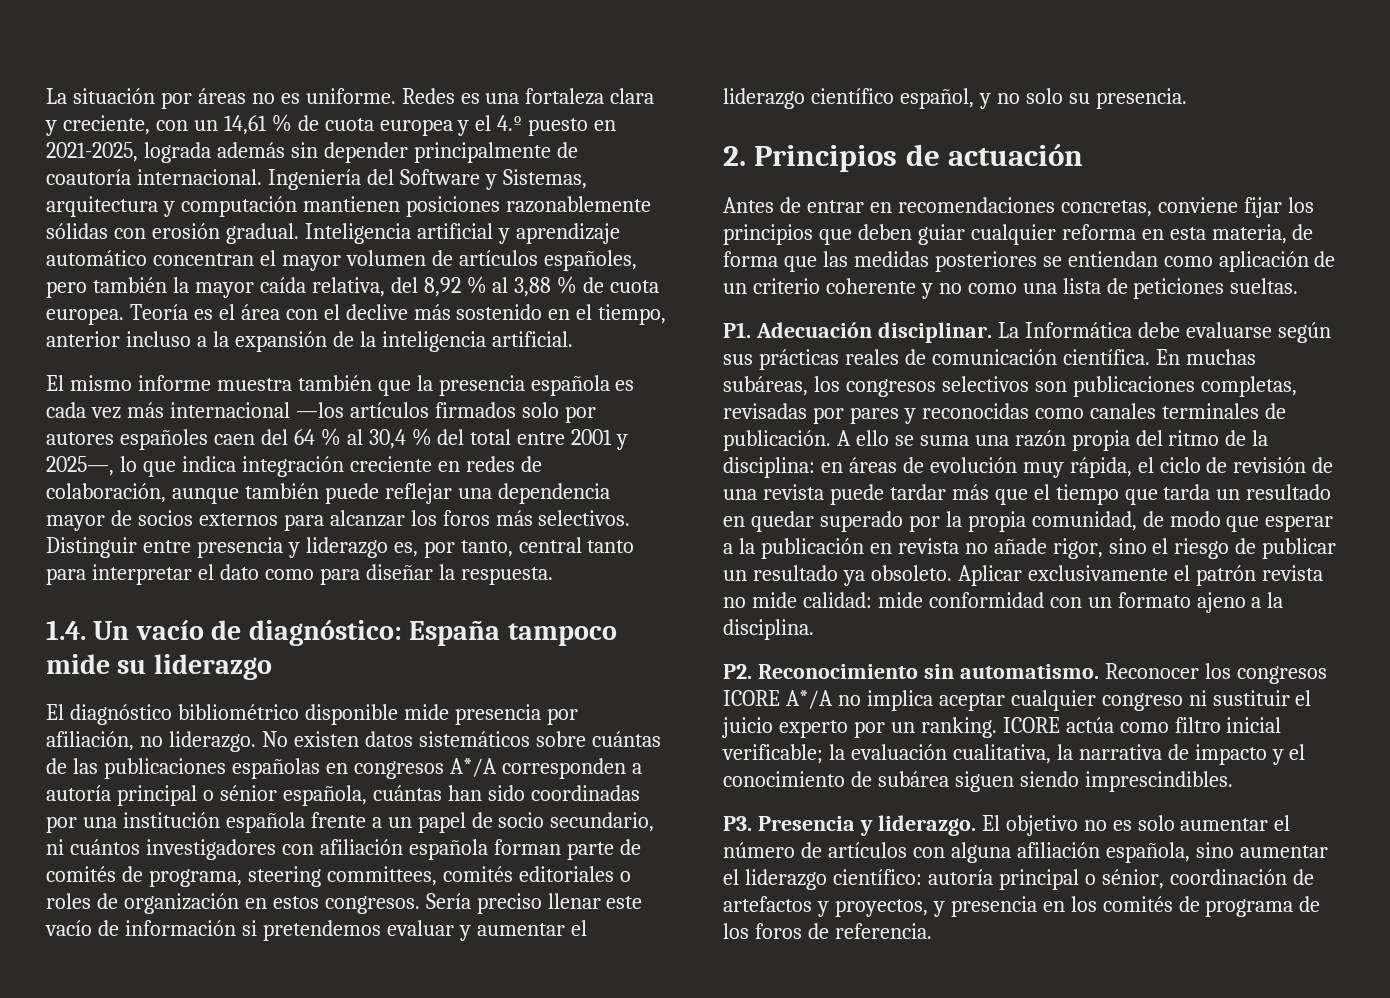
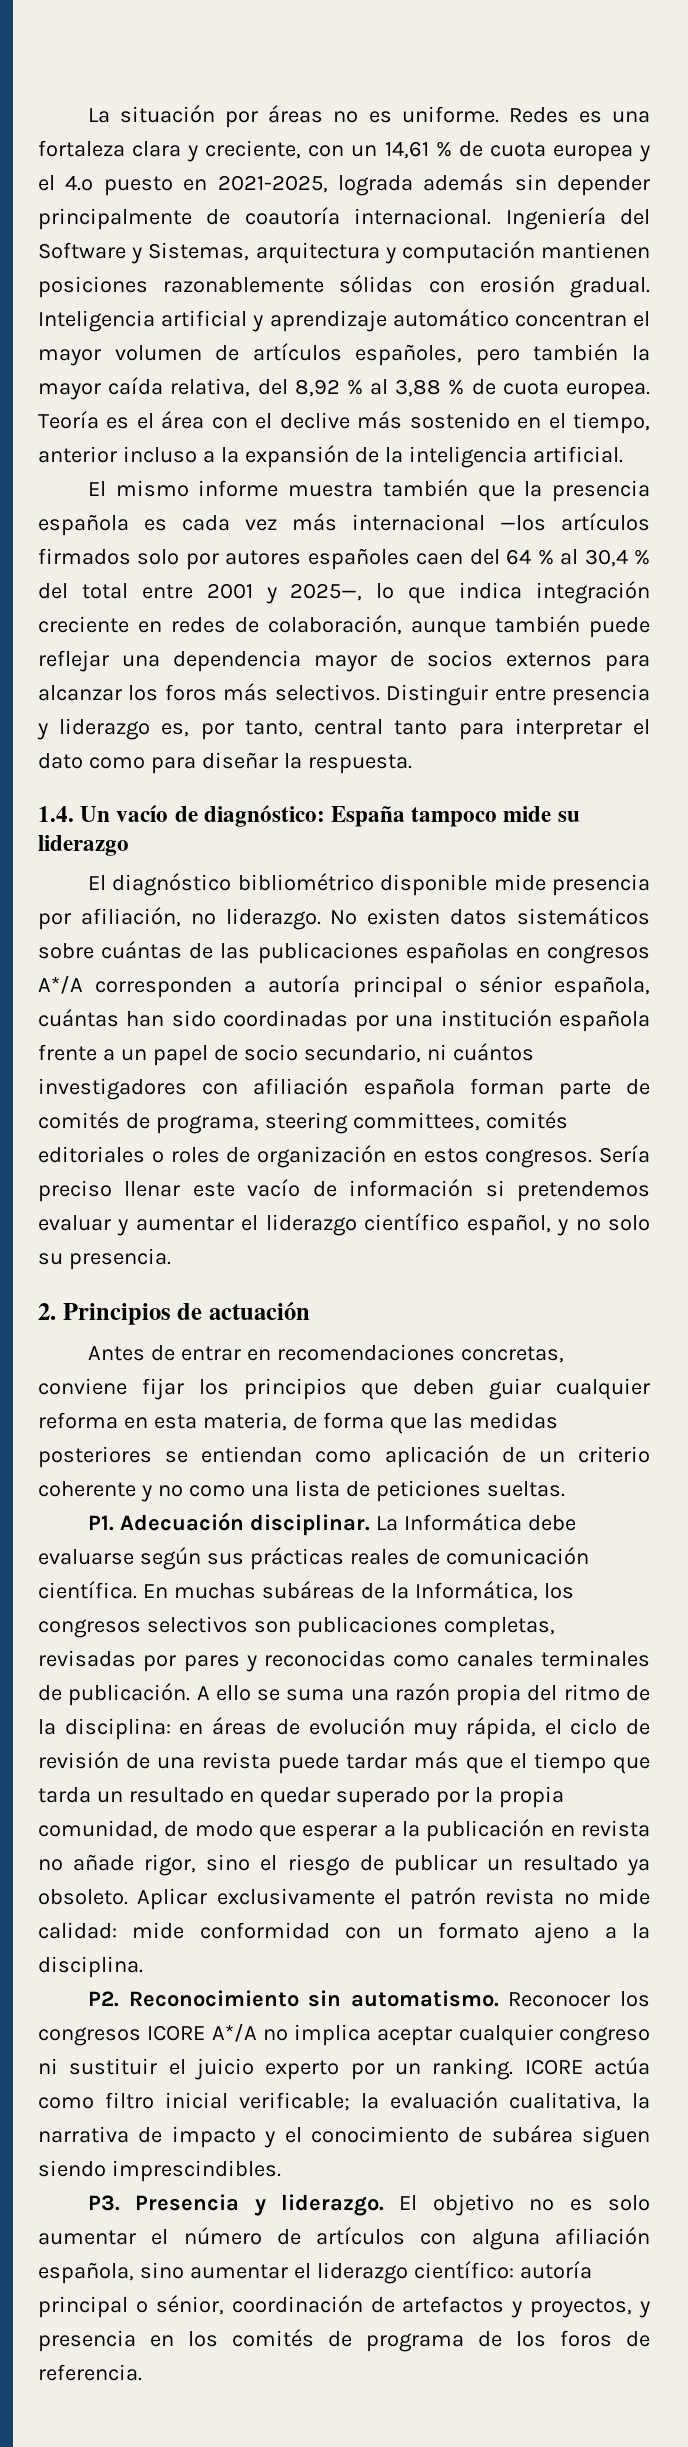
[723,376,808,396] subáreas, -> [261,1581,538,1601] subáreas de la Informática,

